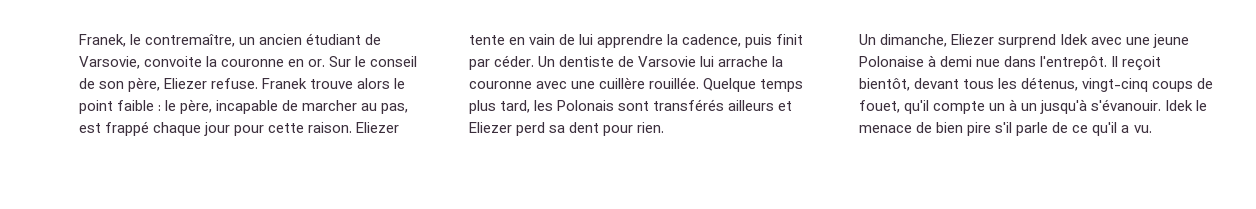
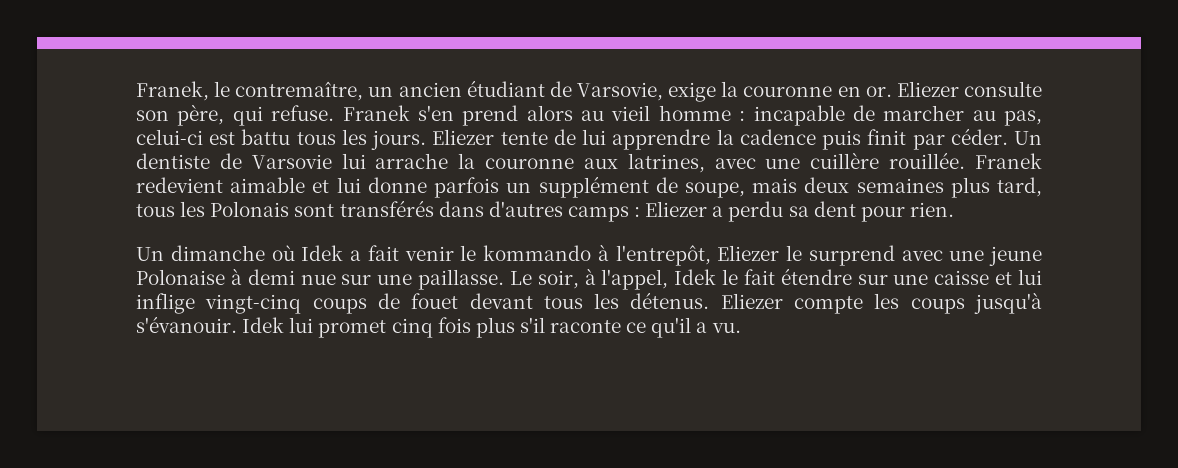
[144,56,203,67] convoite -> [668,82,717,102] exige
[329,56,418,67] [79,78,95,89] Sur le conseil de -> [896,81,1042,97] Eliezer consulte
[164,78,208,89] Eliezer -> [232,106,263,126] qui
[310,78,406,89] [79,99,213,114] trouve alors le point faible : le père, -> [417,105,746,126] s'en prend alors au vieil homme :
[79,121,400,136] [469,34,556,45] est frappé chaque jour pour cette raison. Eliezer tente en vain -> [136,129,548,150] celui-ci est battu tous les jours. Eliezer tente
[682,34,742,47] cadence, -> [739,129,816,145] cadence
(532, 85) none -> [583,153,705,173] aux latrines,
[703,78,804,92] Quelque temps -> [974,153,1042,169] [136,176,944,198] Franek redevient aimable et lui donne parfois un supplément de soupe, mais deux semaines
(531, 106) none -> [136,204,175,217] tous
[728,100,793,111] [469,122,546,136] ailleurs et Eliezer perd -> [438,201,784,222] dans d'autres camps : Eliezer a perdu
[880,34,1089,48] dimanche, Eliezer surprend Idek -> [170,244,895,266] dimanche où Idek a fait venir le kommando à l'entrepôt, Eliezer le surprend
[1004,56,1162,71] [859,77,1214,92] [859,99,1208,114] [859,122,1069,136] dans l'entrepôt. Il reçoit bientôt, devant tous les détenus, vingt-cinq coups de fouet, qu'il compte un à un jusqu'à s'évanouir. Idek le menace de bien pire s'il parle de -> [341,268,1043,290] [136,292,1042,314] [136,316,622,338] sur une paillasse. Le soir, à l'appel, Idek le fait étendre sur une caisse et lui inflige vingt-cinq coups de fouet devant tous les détenus. Eliezer compte les coups jusqu'à s'évanouir. Idek lui promet cinq fois plus s'il raconte

